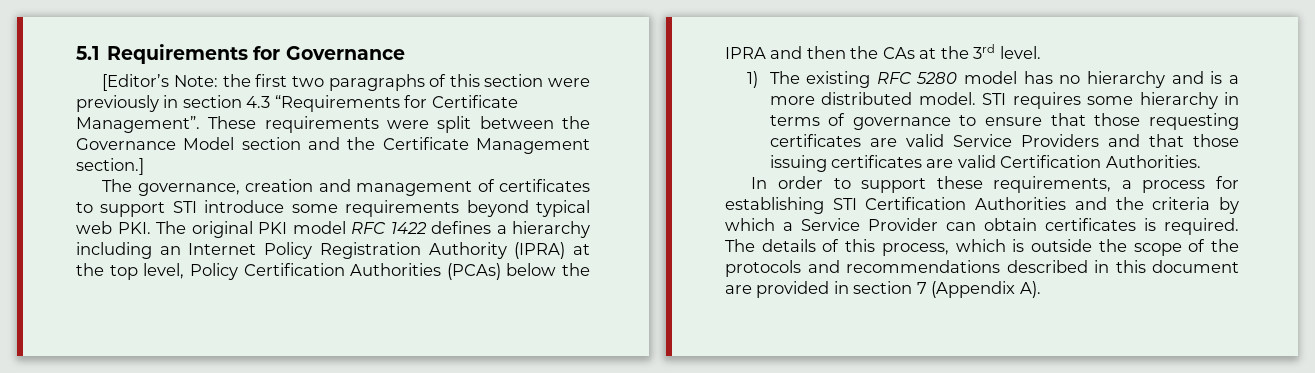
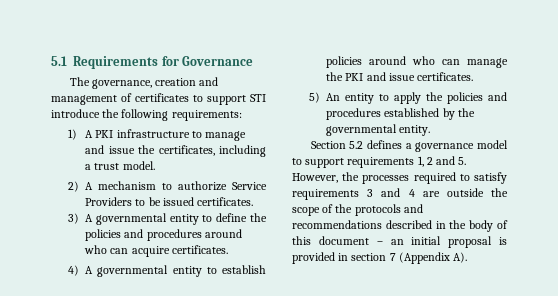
[102,74,590,91] [76,95,518,112] [76,116,590,133] [76,137,590,154] [76,158,144,175] // [Editor’s Note: the first two paragraphs of this section were previously in section 4.3 “Requirements for Certificate Management”. These requirements were split between the Governance Model section and the Certificate Management section.] -> (254, 61) none
[291,200,590,217] [76,221,590,238] [76,242,590,259] [76,263,590,280] [725,44,1041,59] [747,71,1239,88] [769,92,1239,109] [769,113,1239,130] [769,134,1239,147] [769,155,1201,172] [751,176,1239,193] [725,197,1239,214] [725,218,1239,235] [725,239,1025,256] some requirements beyond typical web PKI. The original PKI model RFC 1422 defines a hierarchy including an Internet Policy Registration Authority (IPRA) at the top level, Policy Certification Authorities (PCAs) below the IPRA and then the CAs at the 3rd level. // 1) The existing RFC 5280 model has no hierarchy and is a more distributed model. STI requires some hierarchy in terms of governance to ensure that those requesting certificates are valid Service Providers and that those issuing certificates are valid Certification Authorities. // In order to support these requirements, a process for establishing STI Certification Authorities and the criteria by which a Service Provider can obtain certificates is required. The details of this process, which is -> [102,109,242,121] [68,129,247,141] [85,145,266,157] [85,161,155,170] [68,181,267,192] [85,197,254,206] [68,213,267,225] [85,229,242,241] [84,245,228,257] [68,265,266,277] [326,56,508,68] [326,72,474,81] [309,92,507,104] [326,108,475,120] [326,124,431,136] [310,140,508,152] [292,156,467,168] [292,172,507,184] [292,188,440,200] the following requirements: // 1) A PKI infrastructure to manage and issue the certificates, including a trust model. // 2) A mechanism to authorize Service Providers to be issued certificates. // 3) A governmental entity to define the policies and procedures around who can acquire certificates. // 4) A governmental entity to establish policies around who can manage the PKI and issue certificates. // 5) An entity to apply the policies and procedures established by the governmental entity. // Section 5.2 defines a governance model to support requirements 1, 2 and 5. However, the processes required to satisfy requirements 3 and 4 are
[1115,260,1239,273] [725,285,752,294] this document are -> [449,220,508,232] [292,236,507,248] the body of this document – an initial proposal is

